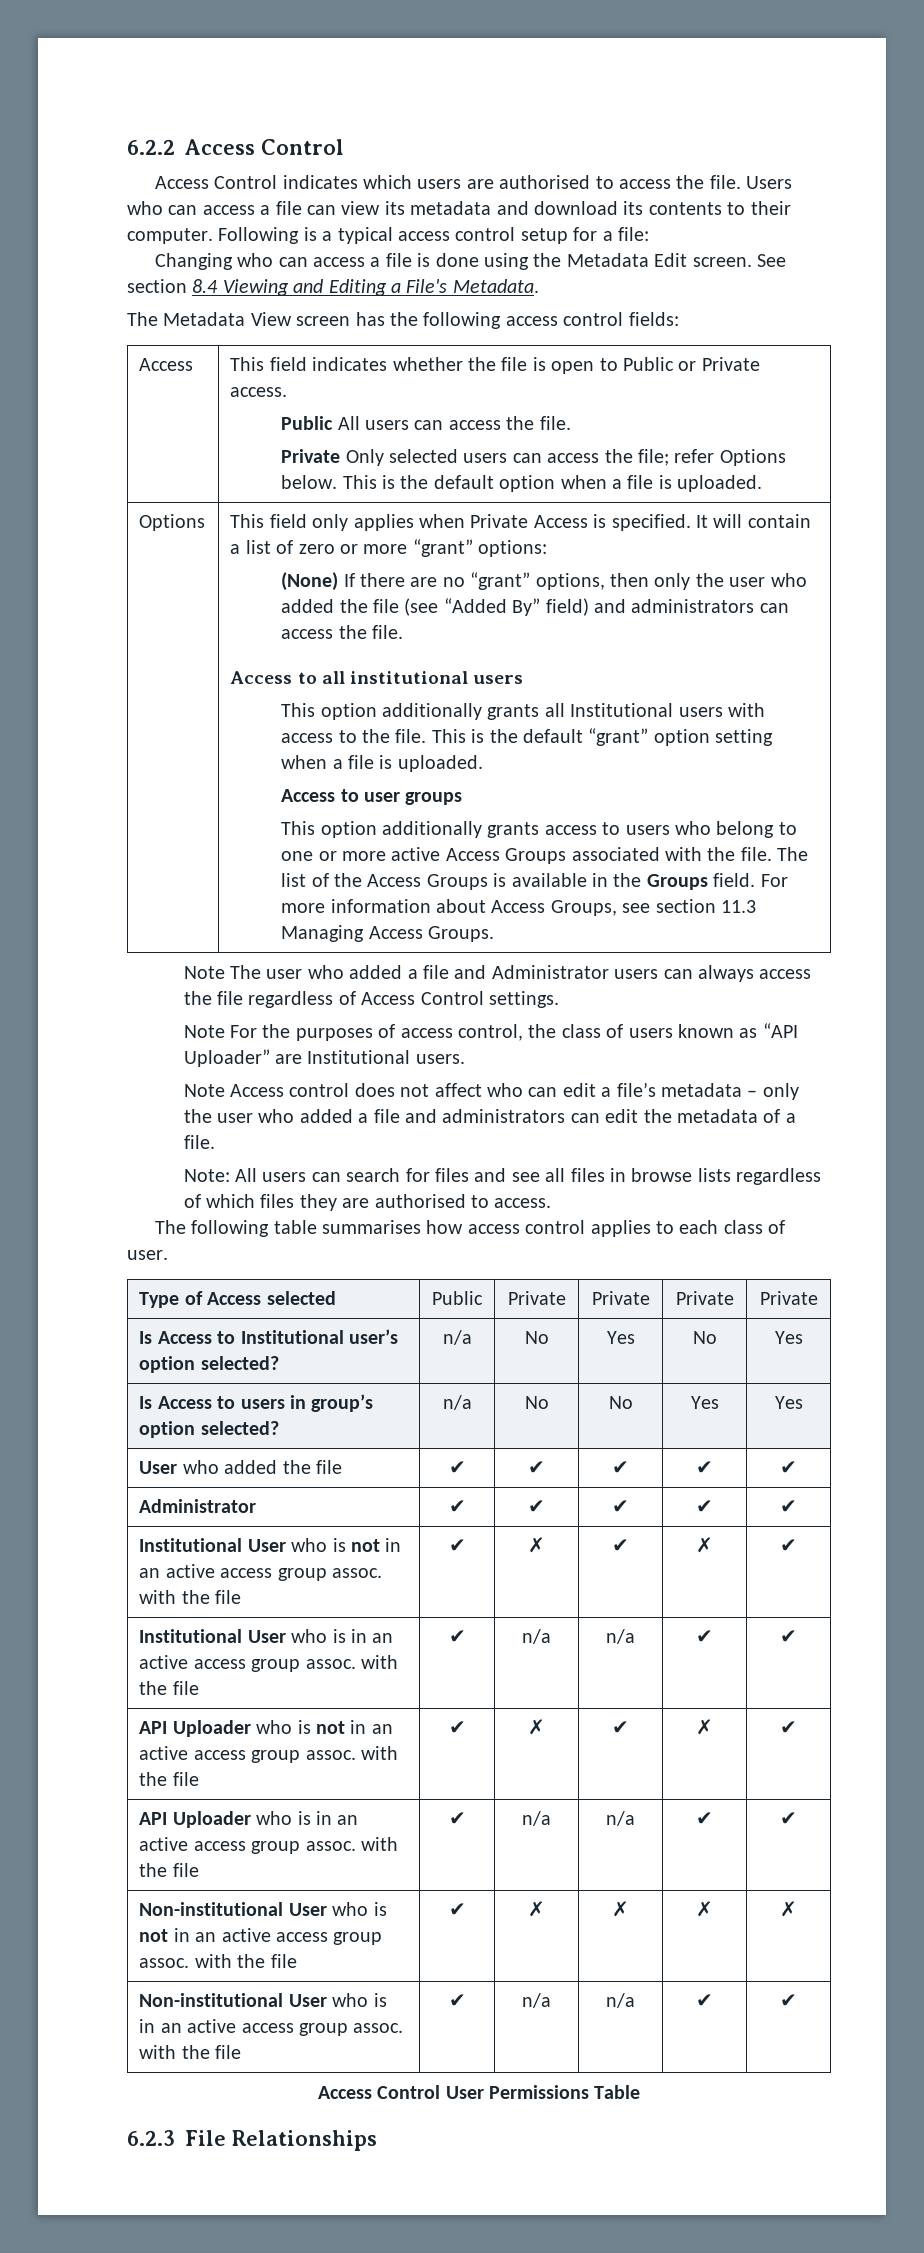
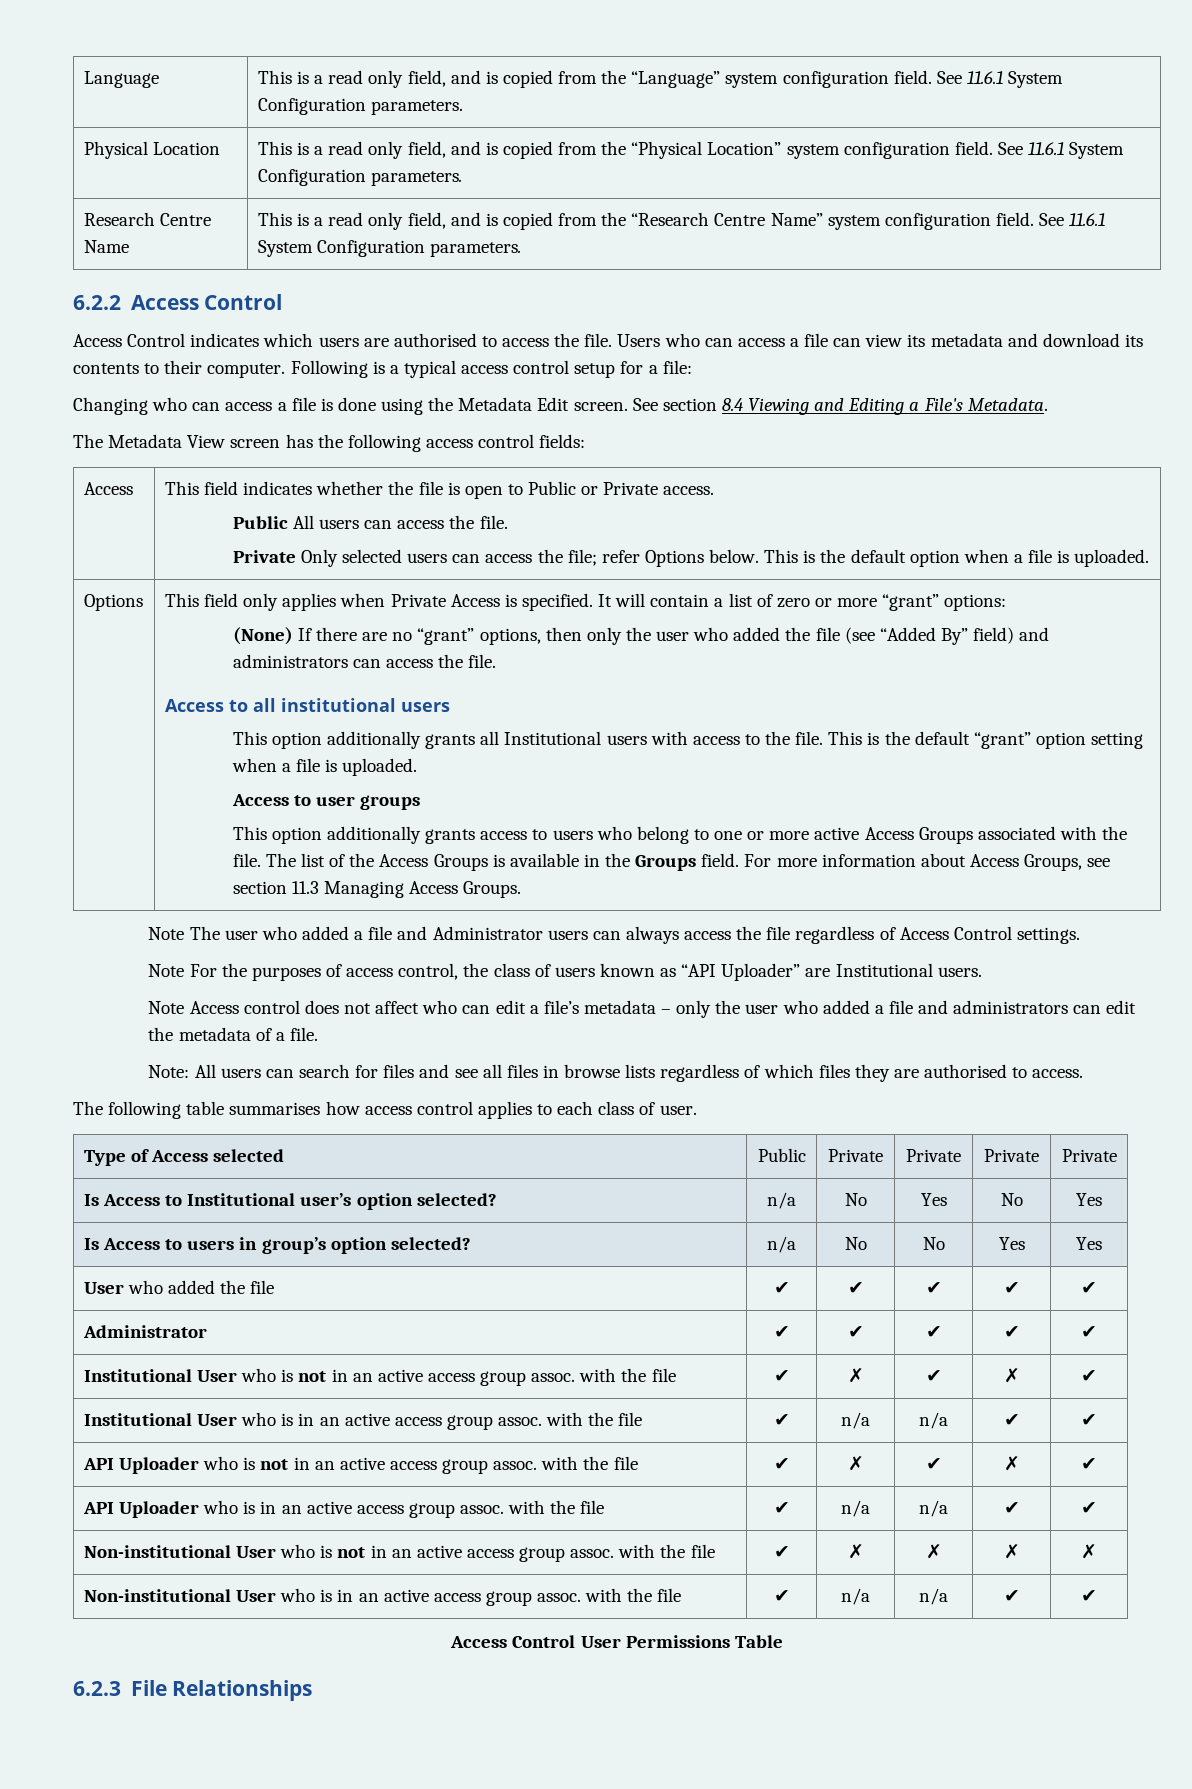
(127, 147) none -> [83,71,159,88] [257,70,1064,88] [257,98,464,115] [83,141,221,159] [257,141,1125,159] [257,169,463,186] [83,212,212,226] [83,240,129,253] [257,212,1106,230] [257,240,522,257] Language | This is a read only field, and is copied from the “Language” system configuration field. See 11.6.1 System Configuration parameters. // Physical Location | This is a read only field, and is copied from the “Physical Location” system configuration field. See 11.6.1 System Configuration parameters. // Research Centre Name | This is a read only field, and is copied from the “Research Centre Name” system configuration field. See 11.6.1 System Configuration parameters. //

